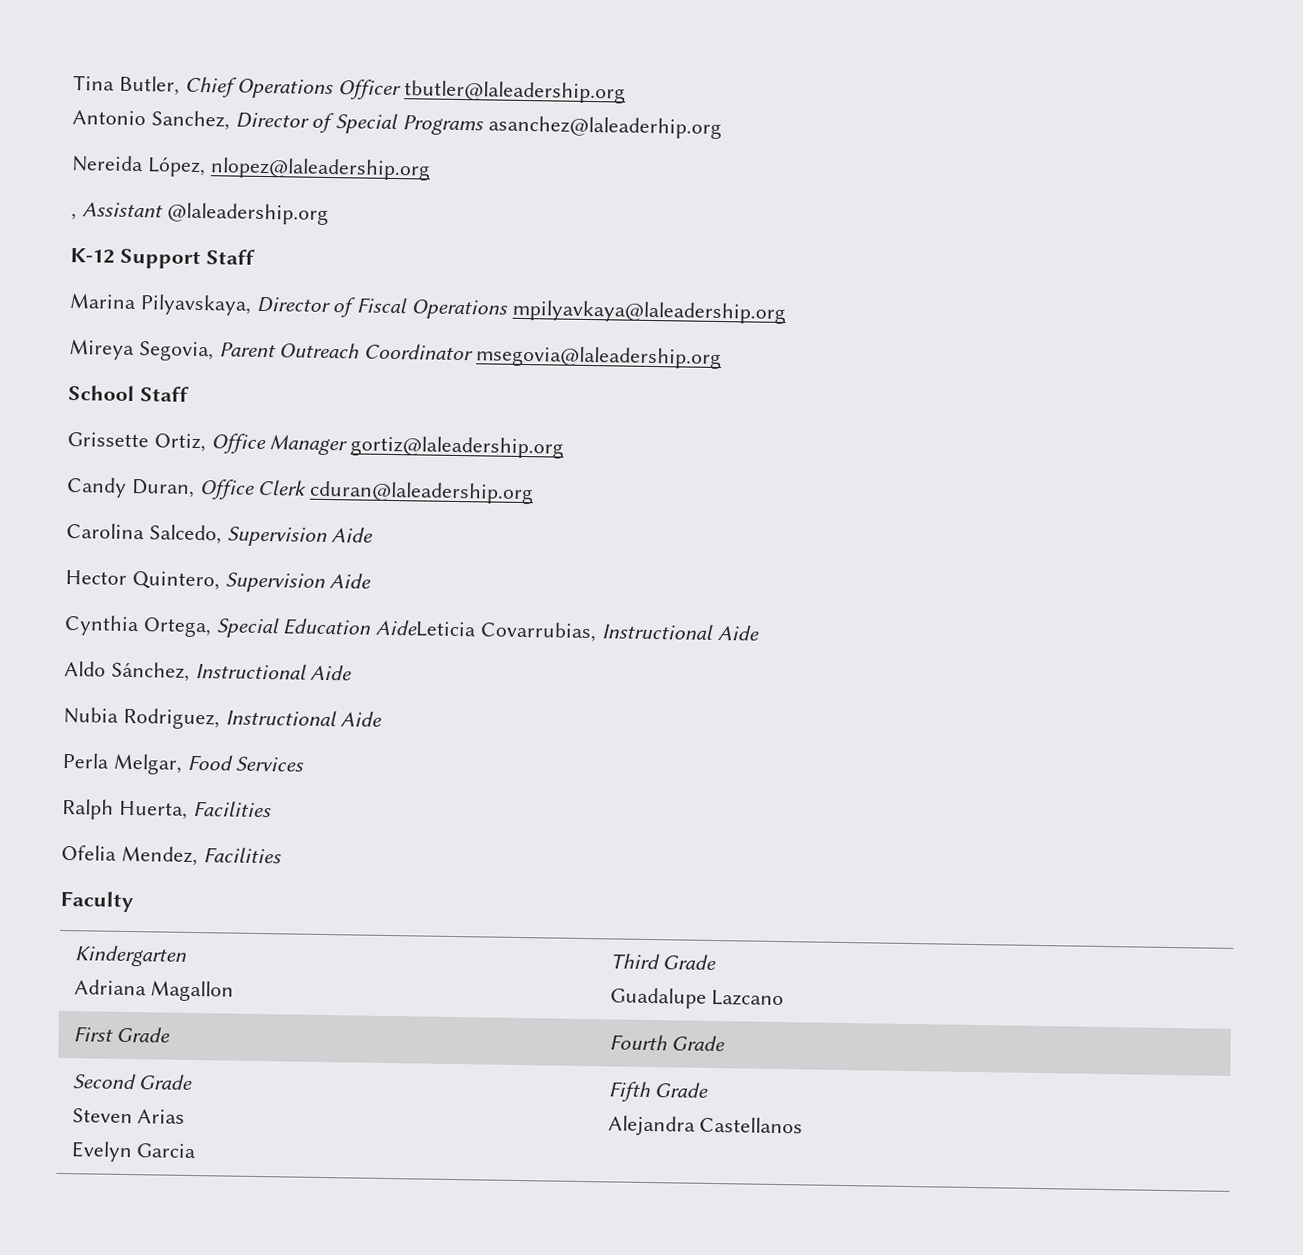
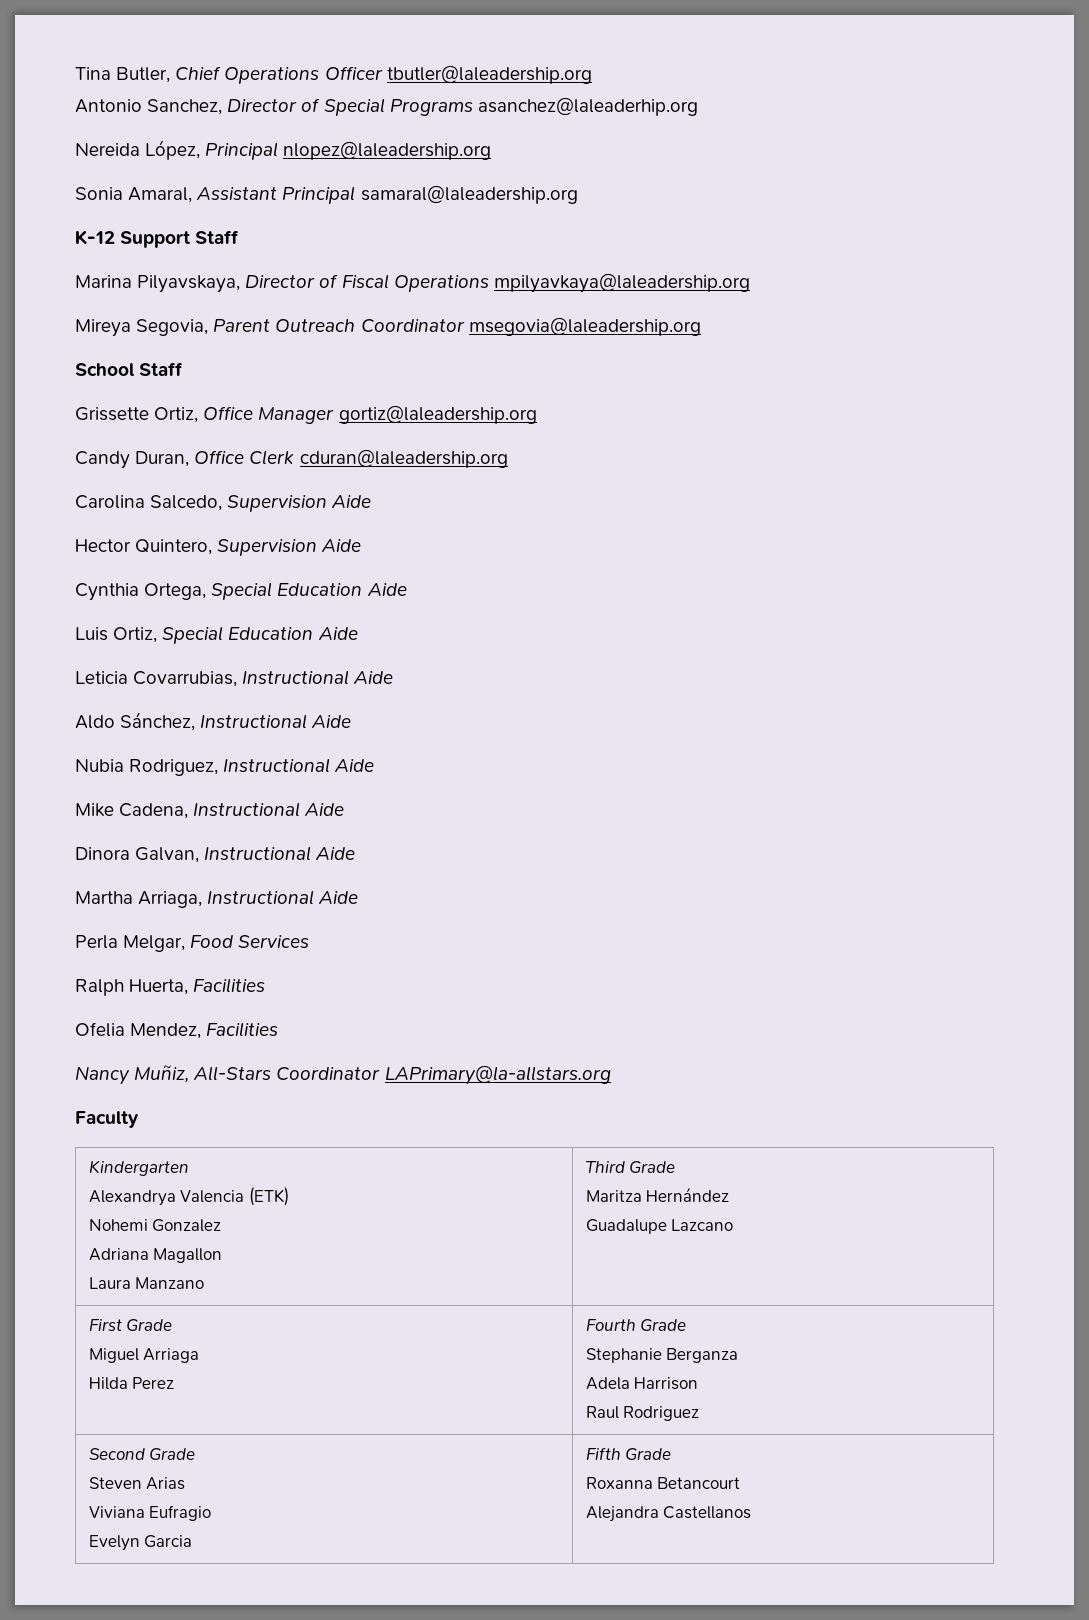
(206, 167) none -> [205,142,279,160] Principal
[71,202,329,225] , Assistant @laleadership.org -> [75,185,578,204] Sonia Amaral, Assistant Principal samaral@laleadership.org
[375,619,478,638] AideLeticia -> [366,583,407,596] [75,626,358,644] [75,671,128,684] Aide // Luis Ortiz, Special Education Aide // Leticia
(383, 719) none -> [75,802,345,819] [75,846,356,863] [75,890,359,908] // Mike Cadena, Instructional Aide // Dinora Galvan, Instructional Aide // Martha Arriaga, Instructional Aide
[60,890,134,913] [73,945,188,967] Faculty // Kindergarten -> [75,1065,611,1085] [75,1111,138,1128] [88,1161,189,1176] [88,1187,289,1206] [88,1219,222,1232] Nancy Muñiz, All-Stars Coordinator LAPrimary@la-allstars.org // Faculty // Kindergarten // Alexandrya Valencia (ETK) // Nohemi Gonzalez
(235, 991) none -> [88,1277,205,1289] // Laura Manzano
(717, 962) none -> [585,1187,730,1202] // Maritza Hernández
[608,1034,726,1052] | Fourth Grade -> [88,1348,200,1363] [88,1377,175,1390] [585,1319,687,1331] [585,1348,739,1363] [585,1377,699,1390] [585,1406,700,1421] // Miguel Arriaga // Hilda Perez | Fourth Grade // Stephanie Berganza // Adela Harrison // Raul Rodriguez
(186, 1116) none -> [88,1505,212,1521] // Viviana Eufragio
(710, 1090) none -> [585,1477,741,1489] // Roxanna Betancourt

